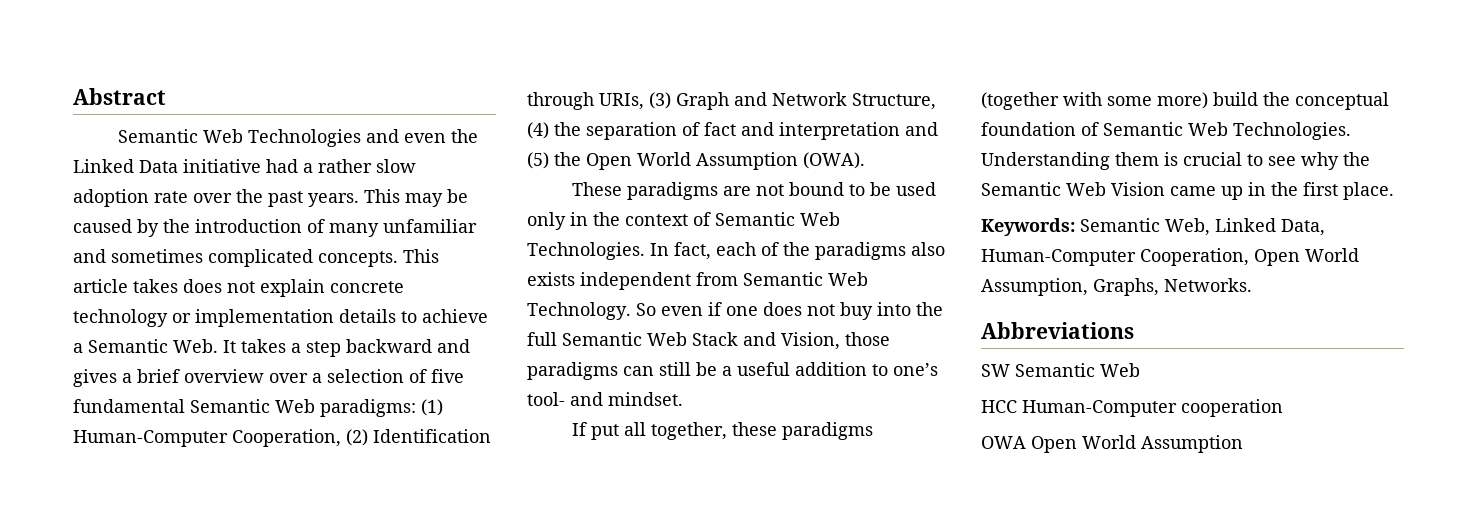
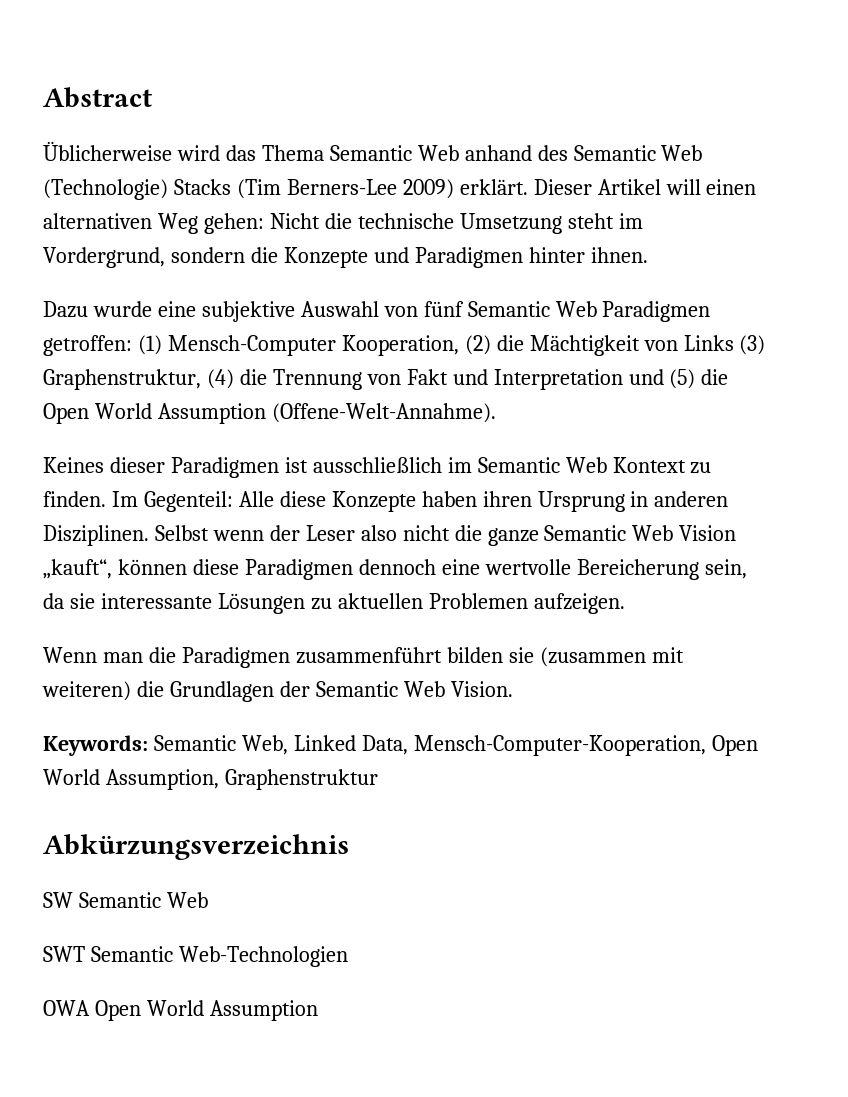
[117,129,478,147] [73,159,416,173] [73,189,468,207] [73,219,477,237] [73,249,439,267] [73,279,404,297] [73,309,488,327] [73,339,470,357] [73,369,464,387] [73,399,443,417] [73,429,491,447] [527,92,936,110] [527,122,938,140] [527,152,865,170] [571,182,936,200] [527,212,840,230] [527,242,945,260] [527,272,868,290] [527,302,943,320] [527,332,890,350] [527,362,938,380] [527,392,683,406] [571,422,873,440] [981,92,1389,110] [981,122,1351,140] [981,152,1370,170] [981,182,1394,200] Semantic Web Technologies and even the Linked Data initiative had a rather slow adoption rate over the past years. This may be caused by the introduction of many unfamiliar and sometimes complicated concepts. This article takes does not explain concrete technology or implementation details to achieve a Semantic Web. It takes a step backward and gives a brief overview over a selection of five fundamental Semantic Web paradigms: (1) Human-Computer Cooperation, (2) Identification through URIs, (3) Graph and Network Structure, (4) the separation of fact and interpretation and (5) the Open World Assumption (OWA). // These paradigms are not bound to be used only in the context of Semantic Web Technologies. In fact, each of the paradigms also exists independent from Semantic Web Technology. So even if one does not buy into the full Semantic Web Stack and Vision, those paradigms can still be a useful addition to one’s tool- and mindset. // If put all together, these paradigms (together with some more) build the conceptual foundation of Semantic Web Technologies. Understanding them is crucial to see why the Semantic Web Vision came up in the first place. -> [43,141,703,161] [43,179,757,200] [43,213,643,234] [43,247,648,268] [43,301,711,322] [43,335,766,356] [43,369,729,390] [43,403,496,424] [43,457,712,478] [43,491,729,512] [43,525,737,546] [43,559,747,580] [43,593,625,614] [43,647,684,668] [42,681,513,702] Üblicherweise wird das Thema Semantic Web anhand des Semantic Web (Technologie) Stacks (Tim Berners-Lee 2009) erklärt. Dieser Artikel will einen alternativen Weg gehen: Nicht die technische Umsetzung steht im Vordergrund, sondern die Konzepte und Paradigmen hinter ihnen. // Dazu wurde eine subjektive Auswahl von fünf Semantic Web Paradigmen getroffen: (1) Mensch-Computer Kooperation, (2) die Mächtigkeit von Links (3) Graphenstruktur, (4) die Trennung von Fakt und Interpretation und (5) die Open World Assumption (Offene-Welt-Annahme). // Keines dieser Paradigmen ist ausschließlich im Semantic Web Kontext zu finden. Im Gegenteil: Alle diese Konzepte haben ihren Ursprung in anderen Disziplinen. Selbst wenn der Leser also nicht die ganze Semantic Web Vision „kauft“, können diese Paradigmen dennoch eine wertvolle Bereicherung sein, da sie interessante Lösungen zu aktuellen Problemen aufzeigen. // Wenn man die Paradigmen zusammenführt bilden sie (zusammen mit weiteren) die Grundlagen der Semantic Web Vision.
[981,248,1249,266] Human-Computer Cooperation, -> [413,735,706,756] Mensch-Computer-Kooperation,
[1093,278,1252,296] [981,322,1134,339] Graphs, Networks. // Abbreviations -> [224,769,378,790] [43,834,349,860] Graphenstruktur // Abkürzungsverzeichnis
[981,399,1283,417] HCC Human-Computer cooperation -> [43,946,348,967] SWT Semantic Web-Technologien

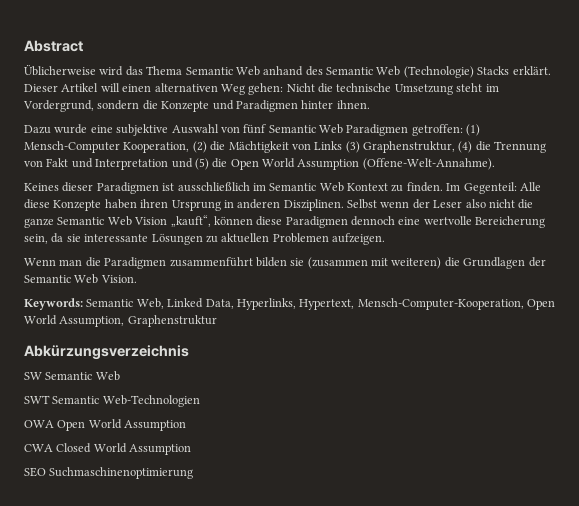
[236,179,454,199] (Tim Berners-Lee 2009) -> (510, 70) none
(408, 745) none -> [236,298,355,310] Hyperlinks, Hypertext,
(318, 1010) none -> [24,443,192,455] [24,467,194,479] // CWA Closed World Assumption // SEO Suchmaschinenoptimierung

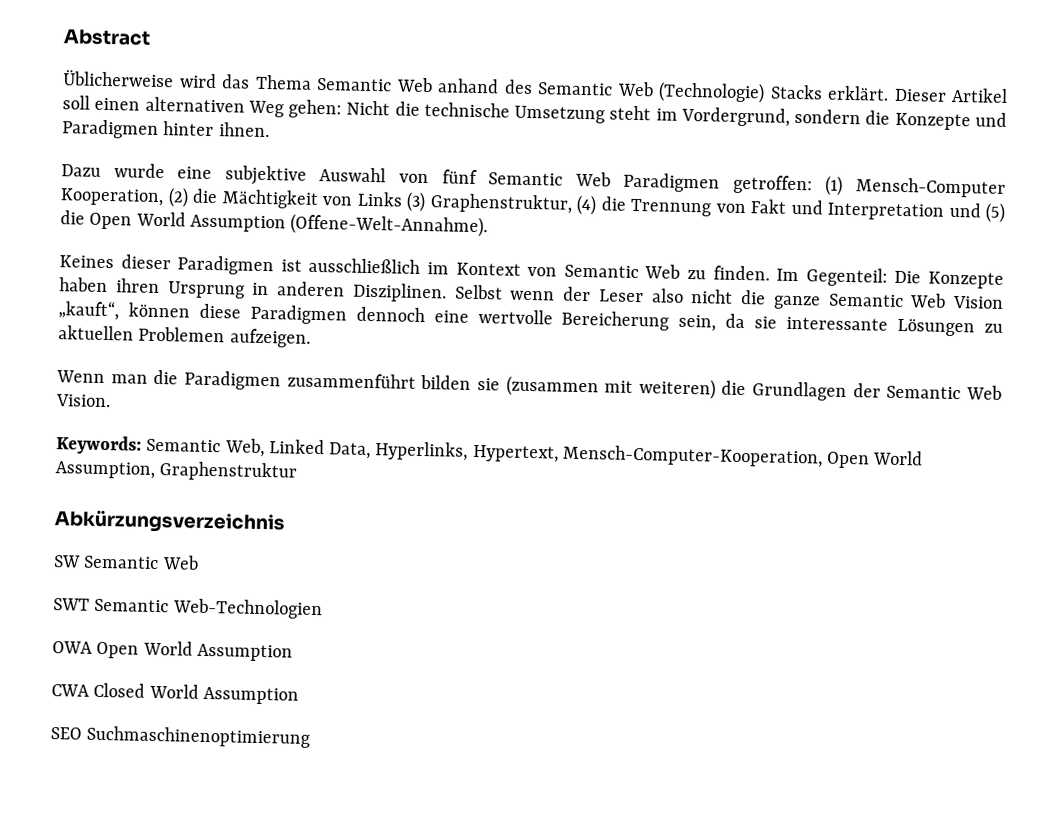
[100,83,120,92] will -> [62,95,90,110] soll
[269,182,388,192] Semantic Web Kontext -> [455,262,681,279] Kontext von Semantic Web
[519,182,541,191] [24,199,50,209] Alle diese -> [894,270,922,284] Die

